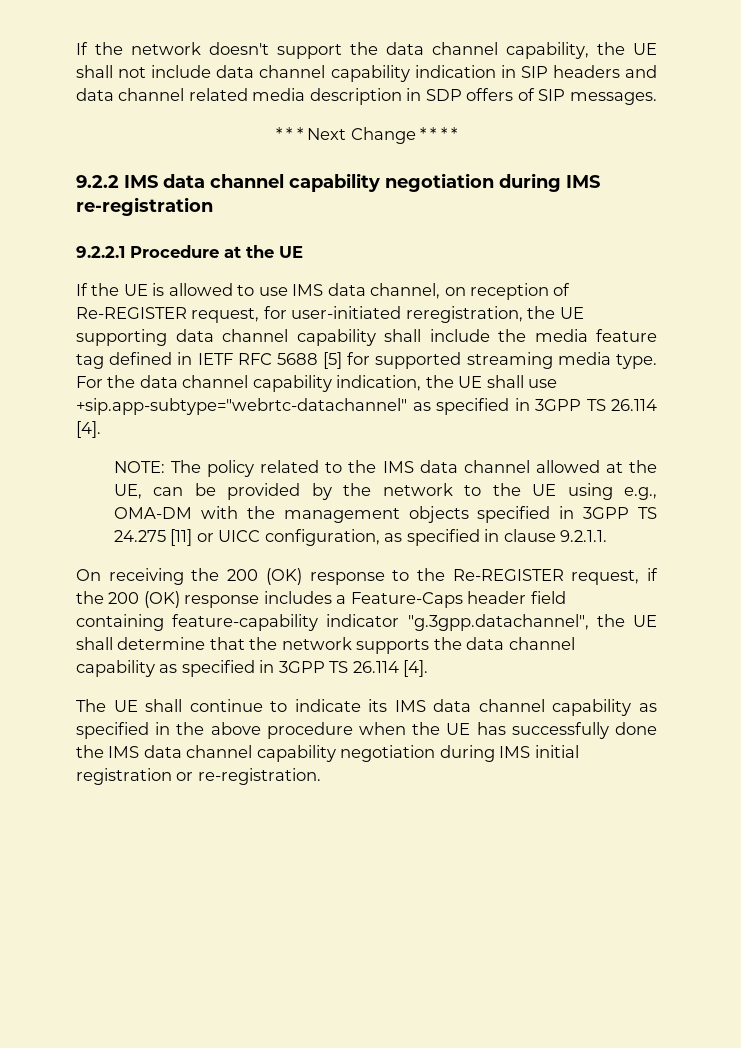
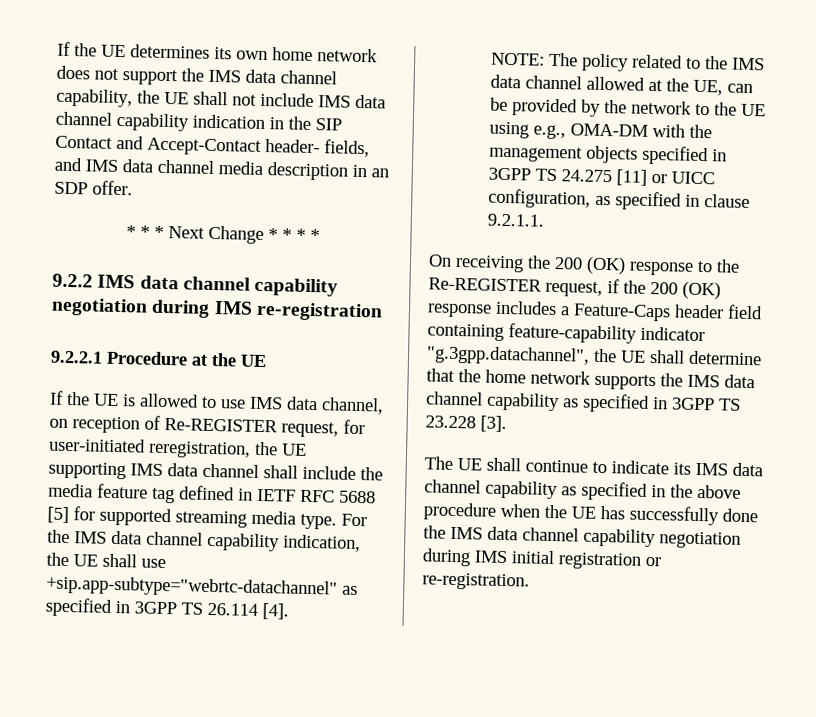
[76,42,269,55] If the network doesn't -> [57,41,378,63] [56,65,119,80] If the UE determines its own home network does not
(378, 48) none -> [208,69,241,83] IMS
(212, 71) none -> [318,95,351,108] IMS
[520,65,658,78] [76,88,248,101] SIP headers and data channel related -> [288,116,342,131] [55,135,370,158] [54,157,215,174] the SIP Contact and Accept-Contact header- fields, and IMS data channel
[425,88,657,105] SDP offers of SIP messages. -> [371,168,389,178] [54,180,133,196] an SDP offer.
[175,329,376,346] data channel capability -> [130,463,259,478] IMS data channel
(136, 381) none -> [74,531,107,544] IMS
(278, 643) none -> [485,369,526,384] home
(462, 643) none -> [687,374,720,388] IMS
[352,660,429,677] 26.114 [4]. -> [425,415,507,433] 23.228 [3].

